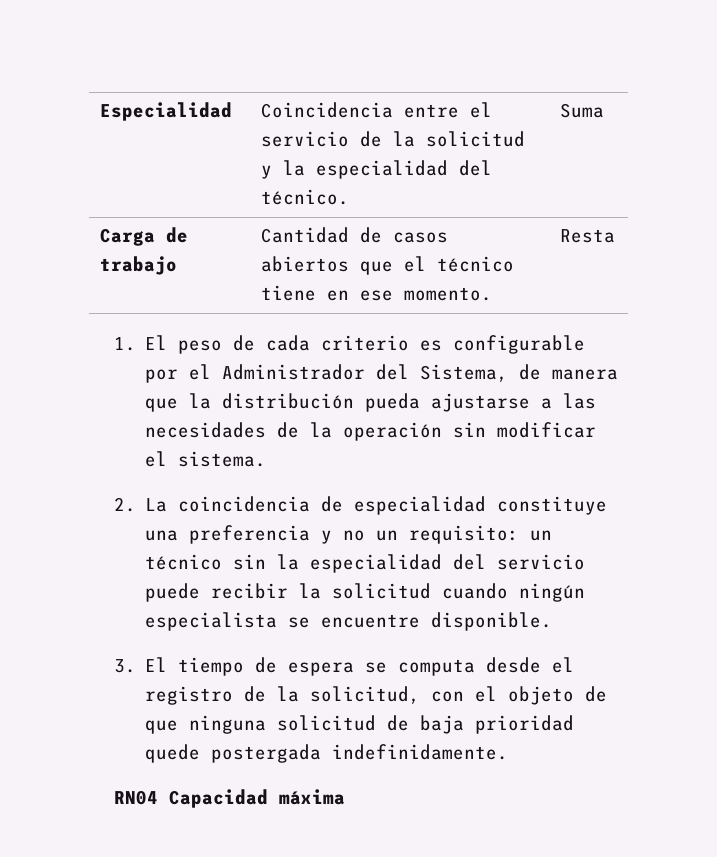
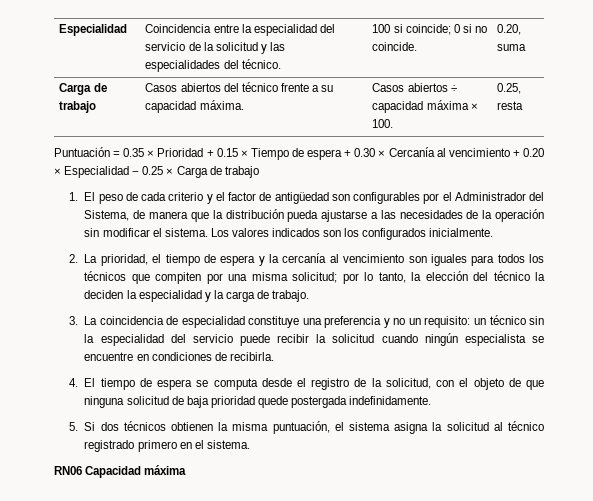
[469,102,492,118] el -> [241,24,335,36] la especialidad del
[282,160,448,179] la especialidad -> [269,42,285,51] [145,60,221,72] las especialidades
[559,103,604,118] [99,227,188,246] [99,256,177,275] [260,227,448,243] [260,256,514,275] [260,285,492,301] [559,229,615,243] Suma // Carga de trabajo | Cantidad de casos abiertos que el técnico tiene en ese momento. | Resta -> [372,24,487,35] [372,42,418,51] [497,24,522,35] [497,44,527,51] [59,83,107,95] [59,101,97,113] [145,82,334,92] [145,100,244,113] [372,83,457,92] [372,100,478,113] [372,119,394,128] [497,83,522,94] [497,101,524,110] [54,147,544,160] [54,166,259,178] 100 si coincide; 0 si no coincide. | 0.20, suma // Carga de trabajo | Casos abiertos del técnico frente a su capacidad máxima. | Casos abiertos ÷ capacidad máxima × 100. | 0.25, resta // Puntuación = 0.35 × Prioridad + 0.15 × Tiempo de espera + 0.30 × Cercanía al vencimiento + 0.20 × Especialidad − 0.25 × Carga de trabajo
[420,335,586,354] es configurable -> [206,192,421,204] y el factor de antigüedad son configurables
[114,497,137,512] // 2. -> [210,228,494,240] [69,253,544,266] [84,271,545,284] [84,290,310,302] [69,316,79,325] Los valores indicados son los configurados inicialmente. // 2. La prioridad, el tiempo de espera y la cercanía al vencimiento son iguales para todos los técnicos que compiten por una misma solicitud; por lo tanto, la elección del técnico la deciden la especialidad y la carga de trabajo. // 3.
[431,612,553,631] [114,659,137,673] disponible. // 3. -> [136,352,274,361] [69,378,79,387] en condiciones de recibirla. // 4.
[114,790,159,805] RN04 -> [69,421,545,434] [84,440,250,452] [54,466,82,475] 5. Si dos técnicos obtienen la misma puntuación, el sistema asigna la solicitud al técnico registrado primero en el sistema. // RN06

